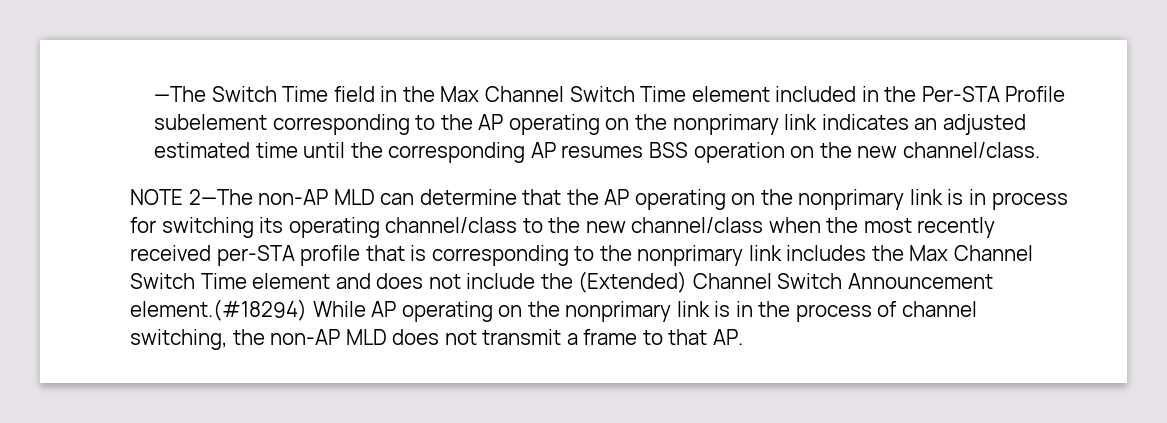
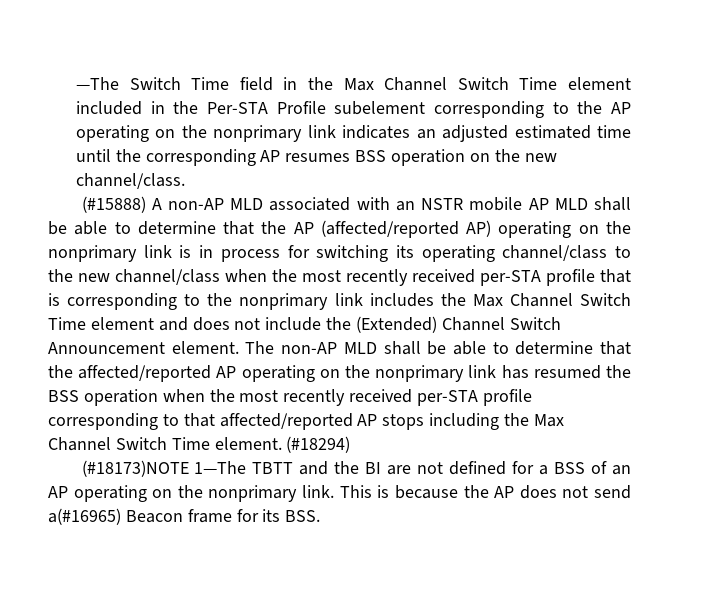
[130,189,415,205] NOTE 2—The non-AP MLD can -> [81,196,631,213] [48,221,131,235] (#15888) A non-AP MLD associated with an NSTR mobile AP MLD shall be able to
(630, 197) none -> [320,220,492,238] (affected/reported AP)
[130,299,977,322] [130,329,743,350] element.(#18294) While AP operating on the nonprimary link is in the process of channel switching, the non-AP MLD does not transmit a frame to that AP. -> [171,341,631,355] [48,365,631,382] [48,389,532,406] [48,413,564,430] [48,436,351,453] [81,460,631,477] [48,485,632,502] [48,508,321,525] element. The non-AP MLD shall be able to determine that the affected/reported AP operating on the nonprimary link has resumed the BSS operation when the most recently received per-STA profile corresponding to that affected/reported AP stops including the Max Channel Switch Time element. (#18294) // (#18173)NOTE 1—The TBTT and the BI are not defined for a BSS of an AP operating on the nonprimary link. This is because the AP does not send a(#16965) Beacon frame for its BSS.

